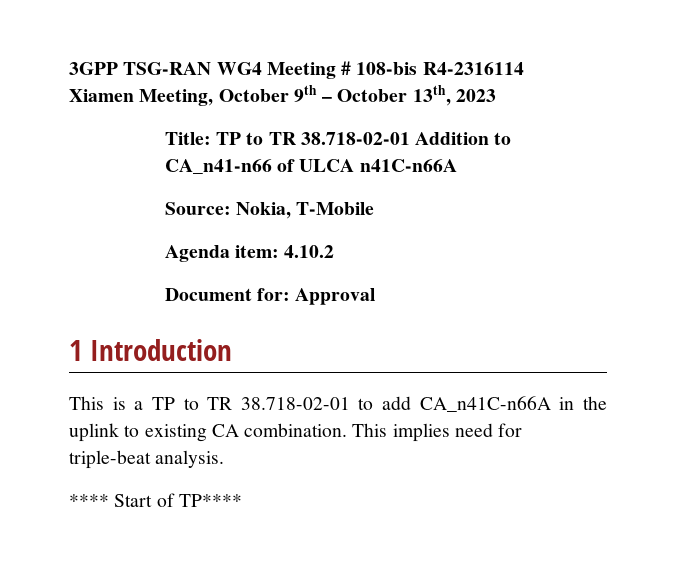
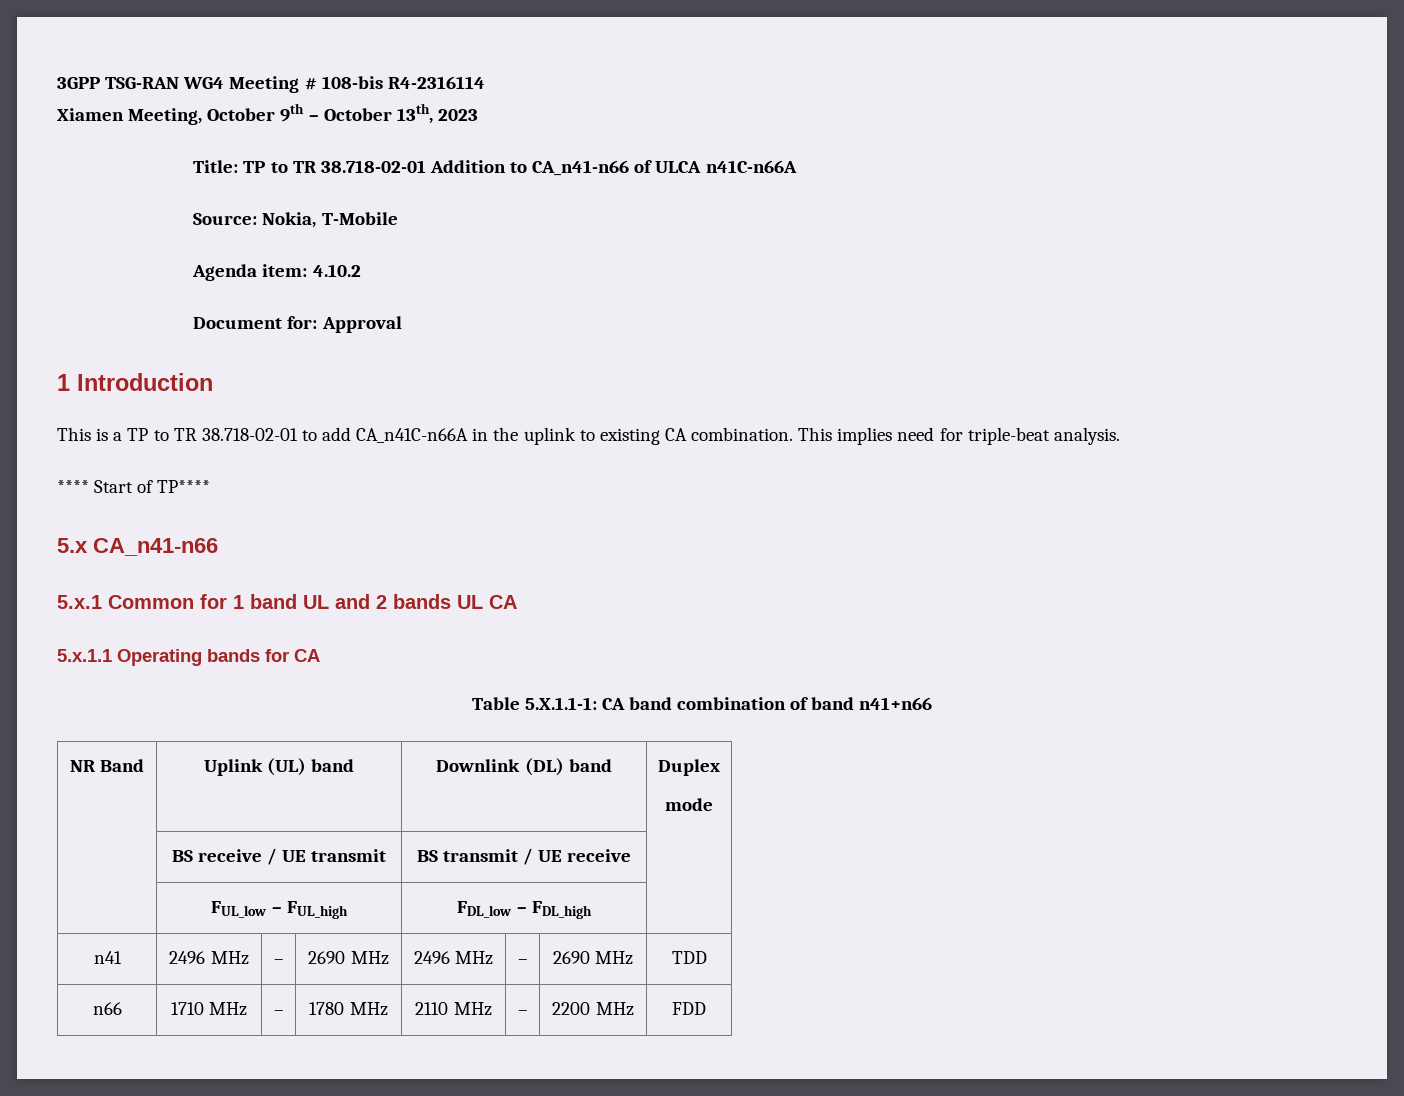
(242, 500) none -> [57,538,218,556] [57,594,517,609] [57,649,320,666] [471,697,933,710] [69,759,145,772] [203,758,355,776] [436,758,612,776] [658,759,720,776] [665,798,713,811] [171,848,387,865] [416,848,632,865] [211,901,348,919] [457,901,592,919] [93,951,122,964] [169,951,249,965] [273,959,284,964] [308,951,389,965] [413,951,494,965] [517,959,528,964] [552,951,634,965] [671,951,707,964] [92,1002,122,1015] [170,1002,248,1016] [273,1010,284,1015] [309,1002,388,1016] [415,1002,492,1016] [517,1010,528,1015] [552,1002,634,1016] [672,1002,706,1015] // 5.x CA_n41-n66 // 5.x.1 Common for 1 band UL and 2 bands UL CA // 5.x.1.1 Operating bands for CA // Table 5.X.1.1-1: CA band combination of band n41+n66 // NR Band | Uplink (UL) band | Downlink (DL) band | Duplex // mode // | BS receive / UE transmit | BS transmit / UE receive | // | FUL_low – FUL_high | FDL_low – FDL_high | // n41 | 2496 MHz | – | 2690 MHz | 2496 MHz | – | 2690 MHz | TDD // n66 | 1710 MHz | – | 1780 MHz | 2110 MHz | – | 2200 MHz | FDD

